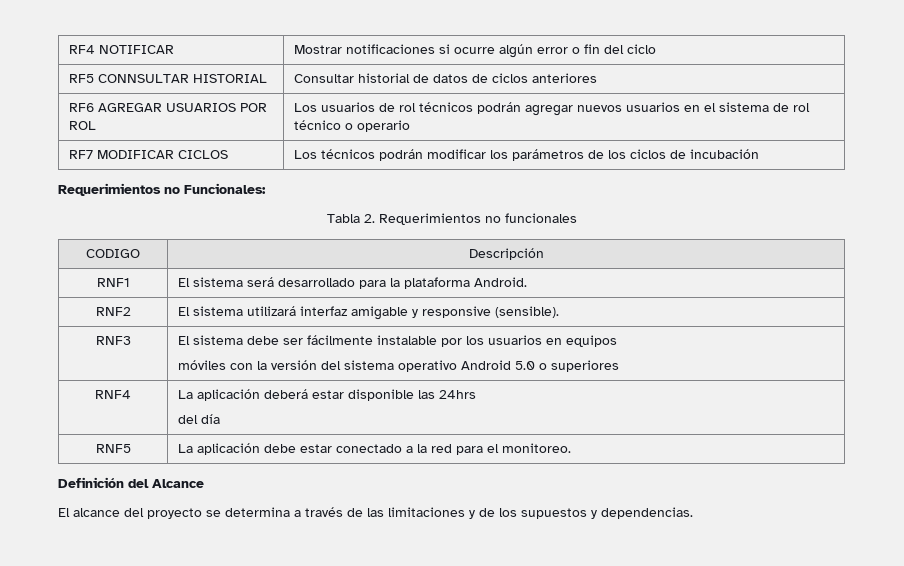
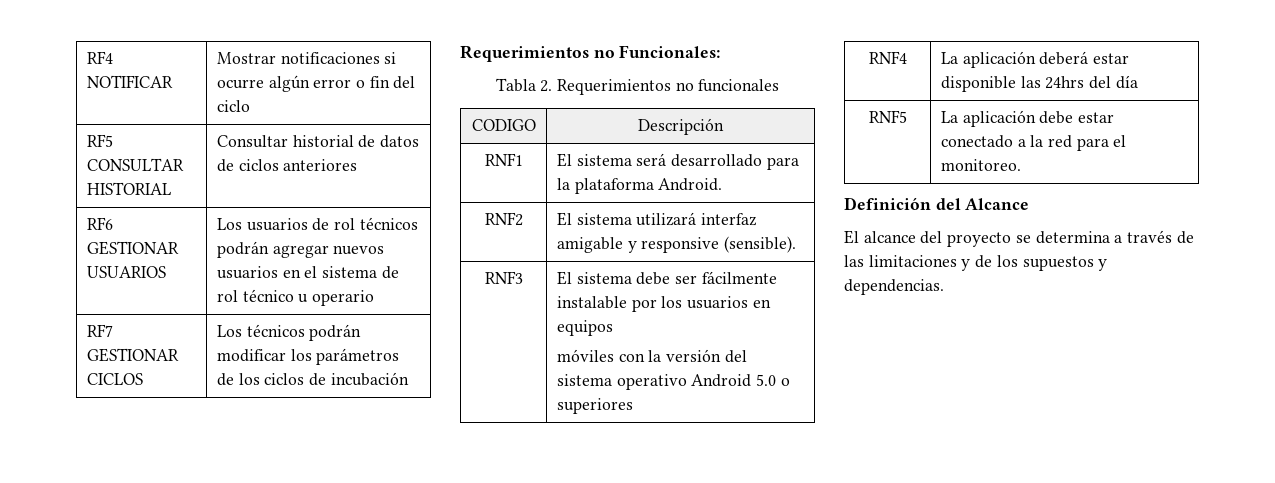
[97,74,189,83] CONNSULTAR -> [86,158,184,171] CONSULTAR
[97,103,162,112] AGREGAR -> [86,241,179,255] GESTIONAR
[239,103,267,112] [68,121,96,130] POR ROL -> (166, 272) none
[344,123,353,130] o -> [298,294,309,303] u
[96,150,174,159] MODIFICAR -> [86,348,179,362] GESTIONAR
(476, 394) // -> (1085, 82) none

